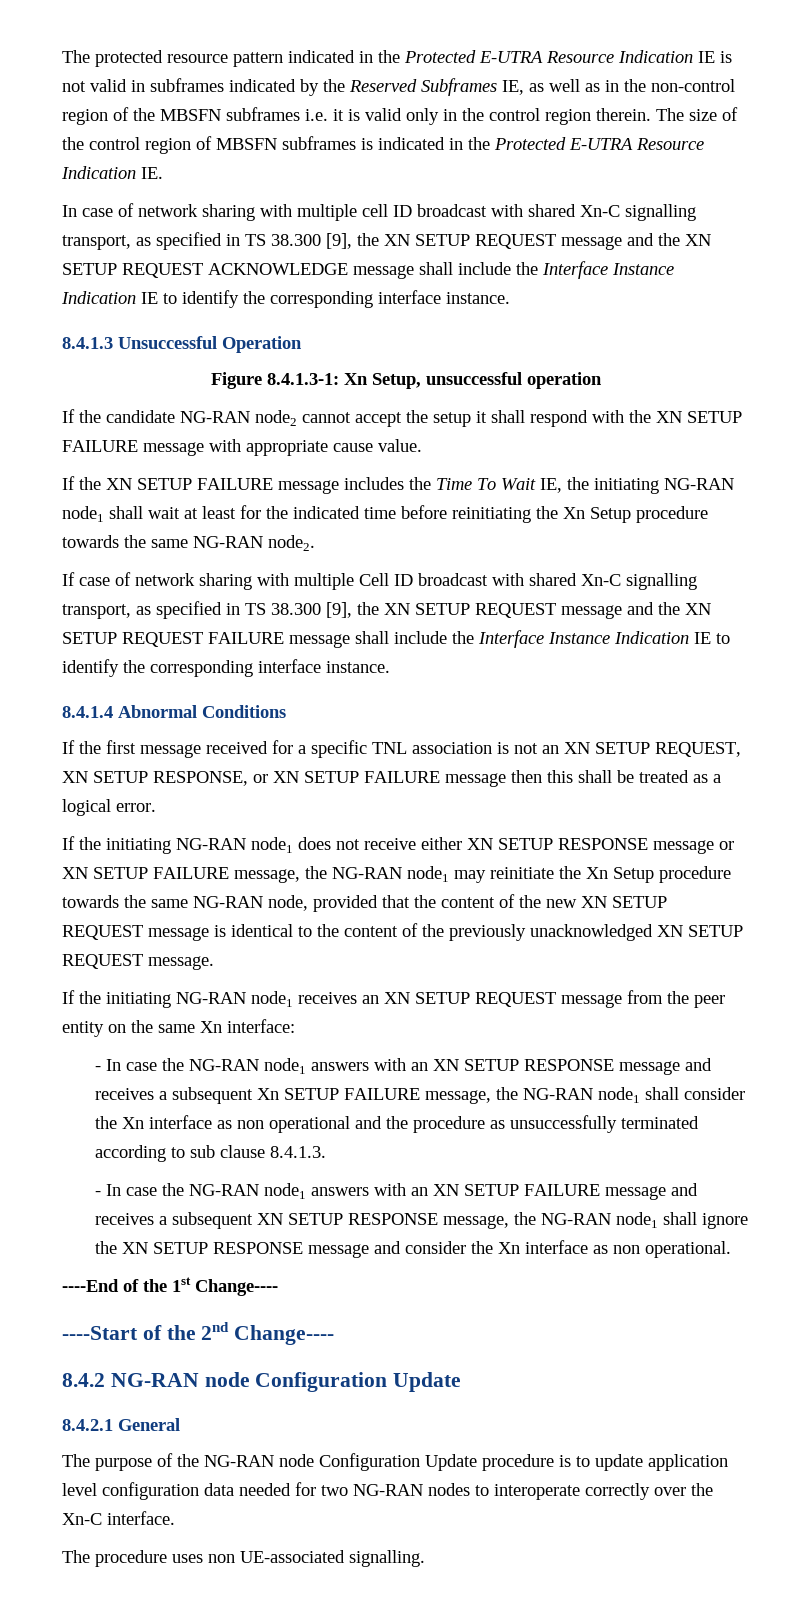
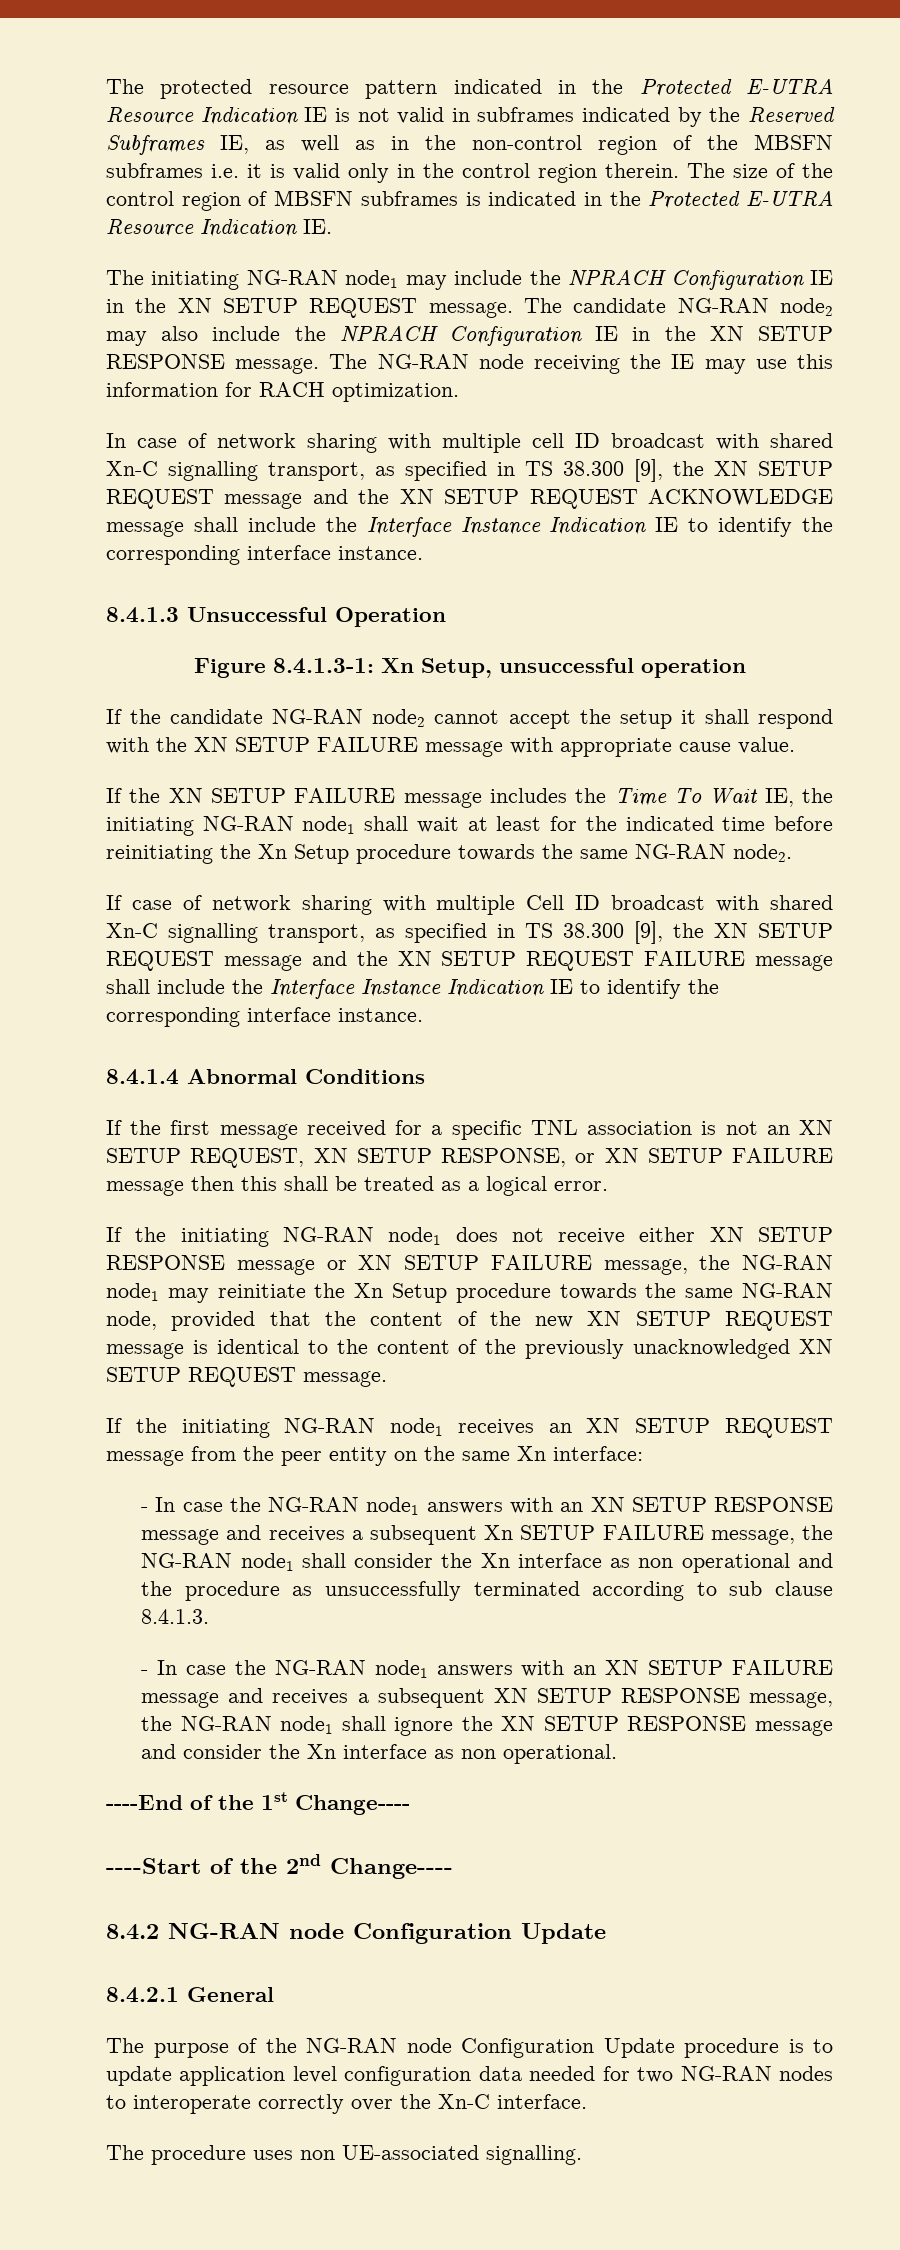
(163, 173) none -> [106,269,834,290] [106,298,833,318] [106,325,834,346] [106,354,834,374] [106,382,459,402] // The initiating NG-RAN node1 may include the NPRACH Configuration IE in the XN SETUP REQUEST message. The candidate NG-RAN node2 may also include the NPRACH Configuration IE in the XN SETUP RESPONSE message. The NG-RAN node receiving the IE may use this information for RACH optimization.

